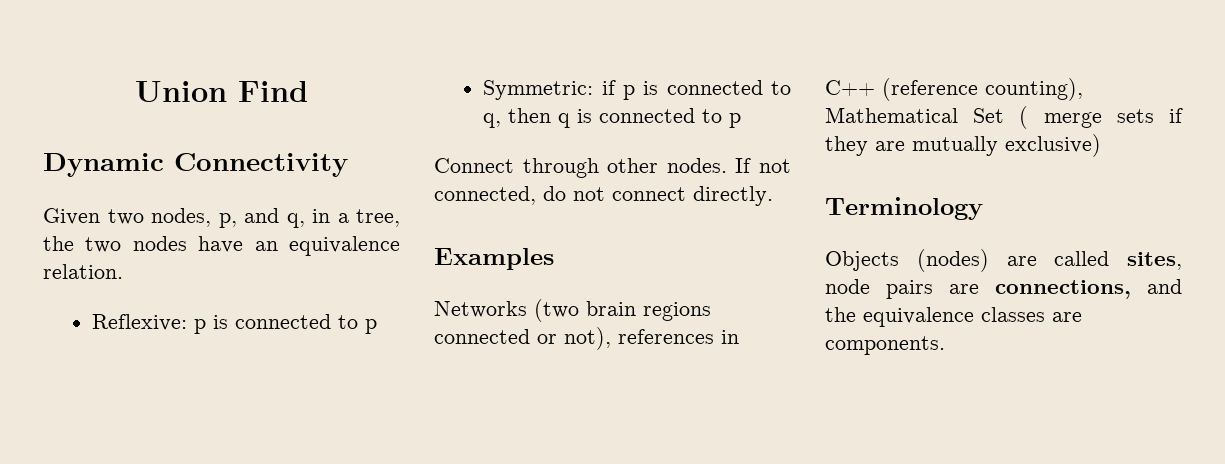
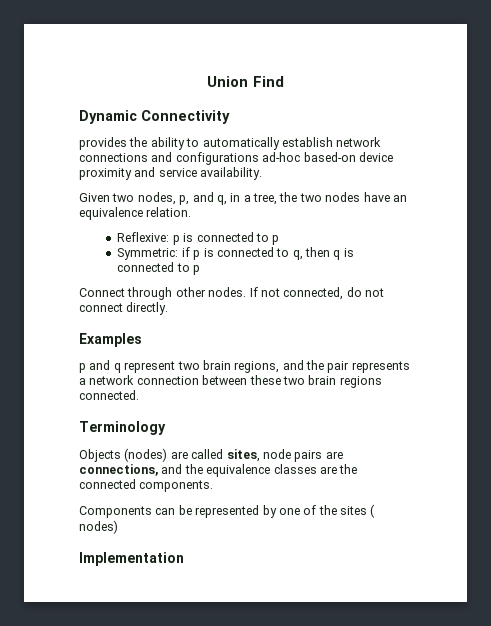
(348, 165) none -> [79,137,382,150] [79,152,393,165] [79,167,263,180] // provides the ability to automatically establish network connections and configurations ad-hoc based-on device proximity and service availability.
[434,299,711,322] [434,327,739,350] [825,78,1083,101] [825,106,1183,129] [825,134,1101,157] Networks (two brain regions connected or not), references in C++ (reference counting), Mathematical Set ( merge sets if they are mutually exclusive) -> [79,360,410,373] [79,375,382,388] [79,390,139,400] p and q represent two brain regions, and the pair represents a network connection between these two brain regions connected.
(1082, 317) none -> [339,464,358,474] [79,479,136,489] the connected
(945, 345) none -> [79,504,376,518] [79,520,118,534] [79,552,184,566] // Components can be represented by one of the sites ( nodes) // Implementation

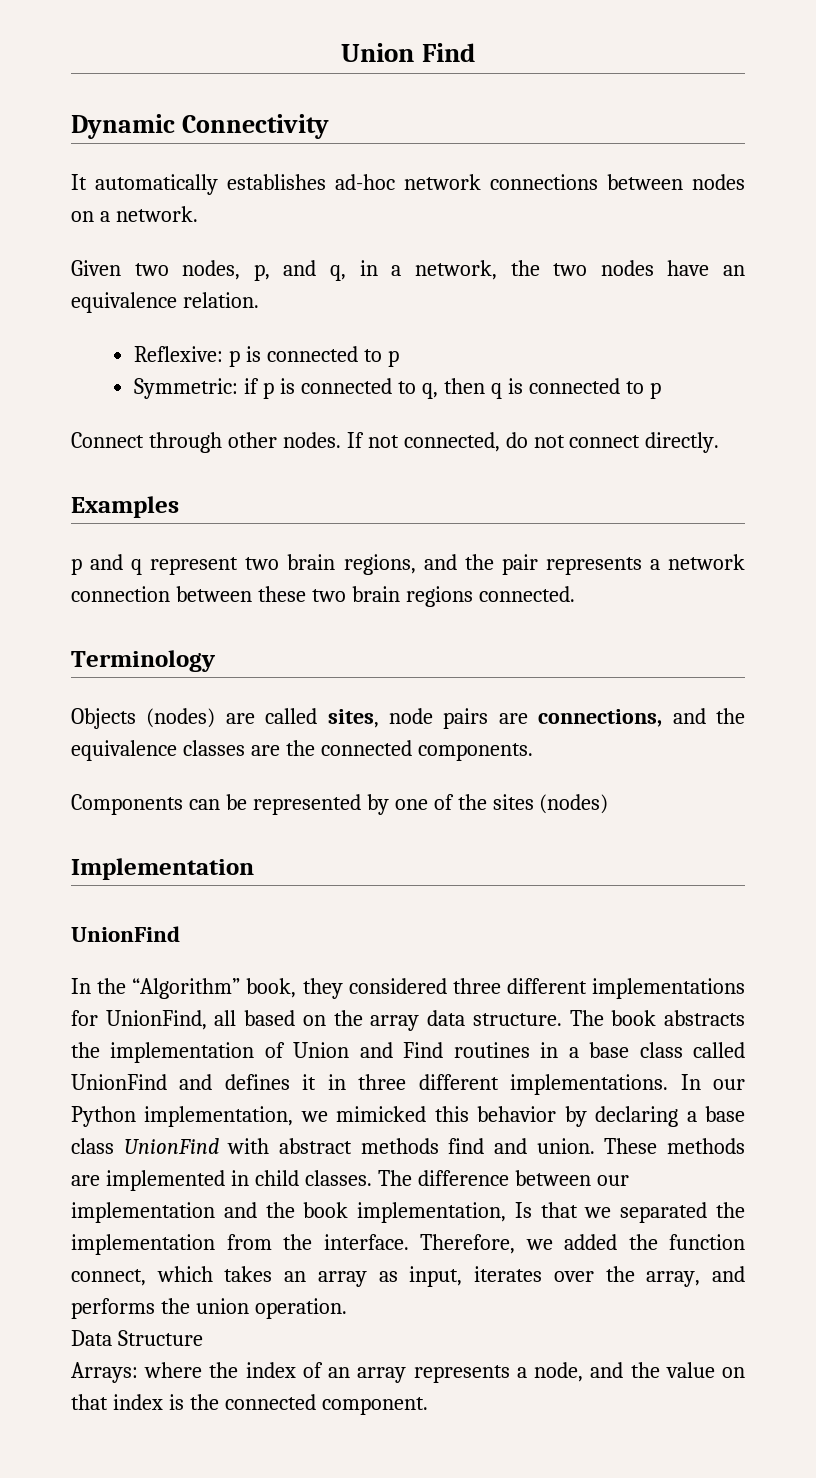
[79,137,382,150] [79,152,393,165] [79,167,263,180] provides the ability to automatically establish network connections and configurations ad-hoc based-on device proximity and service availability. -> [71,174,745,195] [71,206,198,222] It automatically establishes ad-hoc network connections between nodes on a network.
[253,193,277,205] tree, -> [414,260,497,280] network,
[370,504,376,518] [79,520,118,534] ( nodes) -> [539,794,609,814] (nodes)
(184, 559) none -> [71,926,180,942] [71,978,745,999] [71,1010,746,1031] [71,1042,745,1063] [71,1074,745,1095] [71,1106,746,1127] [71,1138,745,1154] [71,1170,629,1191] [71,1202,746,1223] [71,1234,745,1255] [71,1266,746,1287] [71,1298,347,1319] [71,1330,203,1346] [71,1362,746,1383] [71,1394,428,1415] // UnionFind // In the “Algorithm” book, they considered three different implementations for UnionFind, all based on the array data structure. The book abstracts the implementation of Union and Find routines in a base class called UnionFind and defines it in three different implementations. In our Python implementation, we mimicked this behavior by declaring a base class UnionFind with abstract methods find and union. These methods are implemented in child classes. The difference between our implementation and the book implementation, Is that we separated the implementation from the interface. Therefore, we added the function connect, which takes an array as input, iterates over the array, and performs the union operation. // Data Structure // Arrays: where the index of an array represents a node, and the value on that index is the connected component.

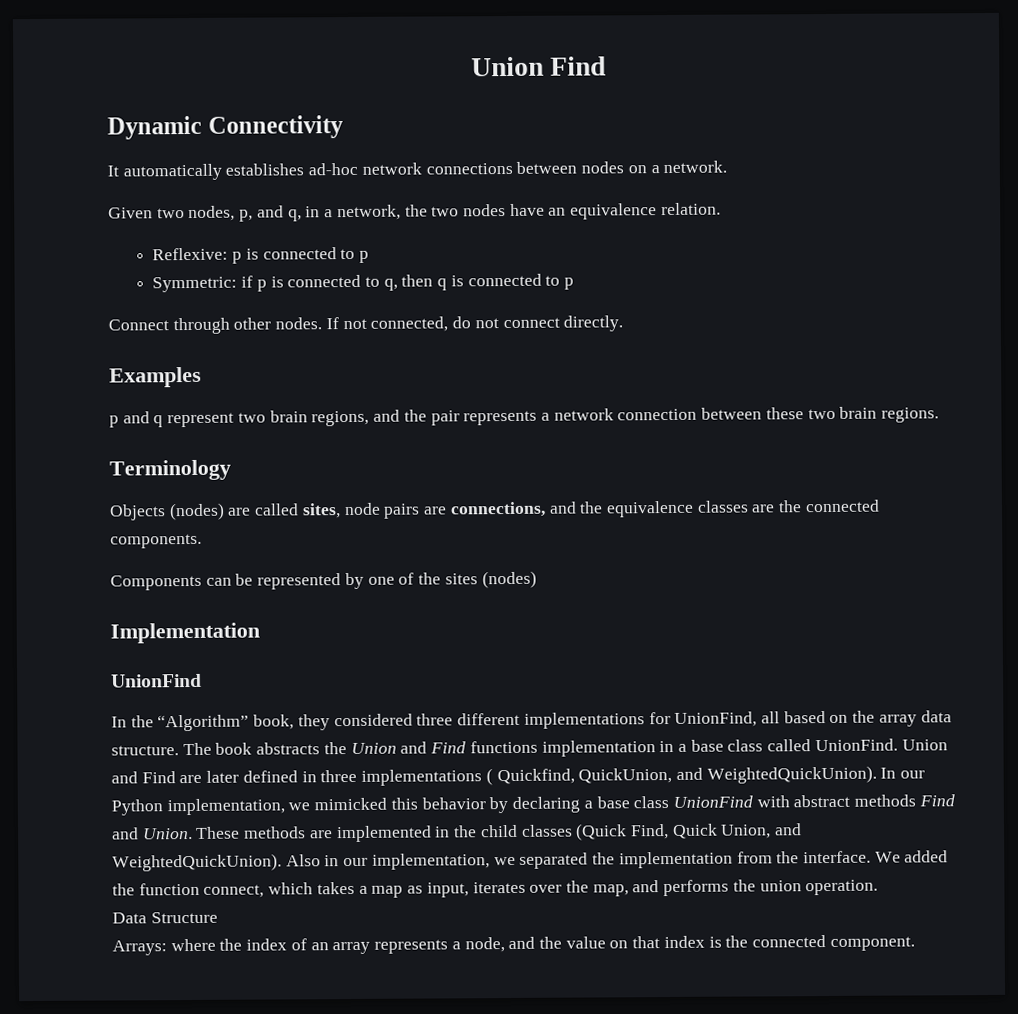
[405,586,575,607] regions connected. -> [881,407,940,423] regions.
[110,1042,530,1063] implementation of Union and Find routines -> [350,740,656,757] Union and Find functions implementation
[71,1074,669,1095] UnionFind and defines it in three different implementations. -> [814,738,948,752] [111,765,877,786] UnionFind. Union and Find are later defined in three implementations ( Quickfind, QuickUnion, and WeightedQuickUnion).
[448,1138,595,1154] find and union. -> [918,794,955,807] [112,827,193,840] Find and Union.
[254,1170,629,1186] [71,1202,578,1223] child classes. The difference between our implementation and the book implementation, Is that -> [453,823,803,841] [112,853,490,872] the child classes (Quick Find, Quick Union, and WeightedQuickUnion). Also in our implementation,
[420,1234,553,1254] Therefore, we -> [874,851,901,863] We
[284,1271,367,1287] an array -> [358,885,404,898] a map
[646,1271,701,1287] array, -> [592,884,629,897] map,

